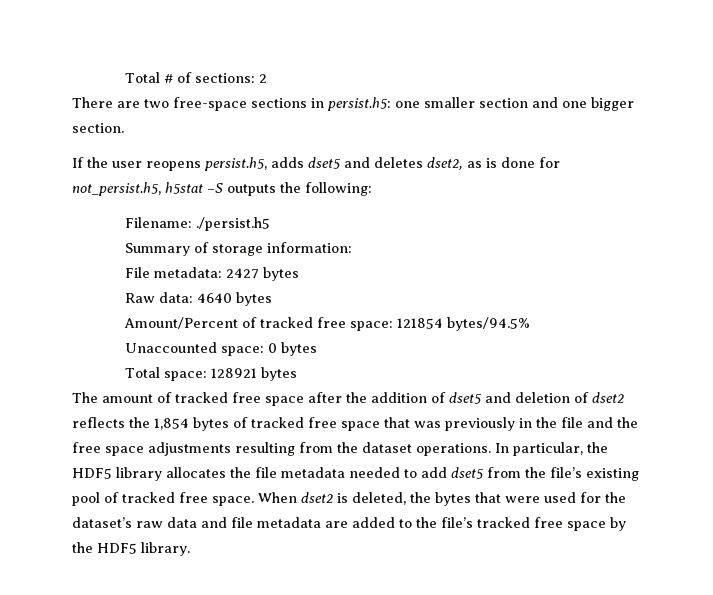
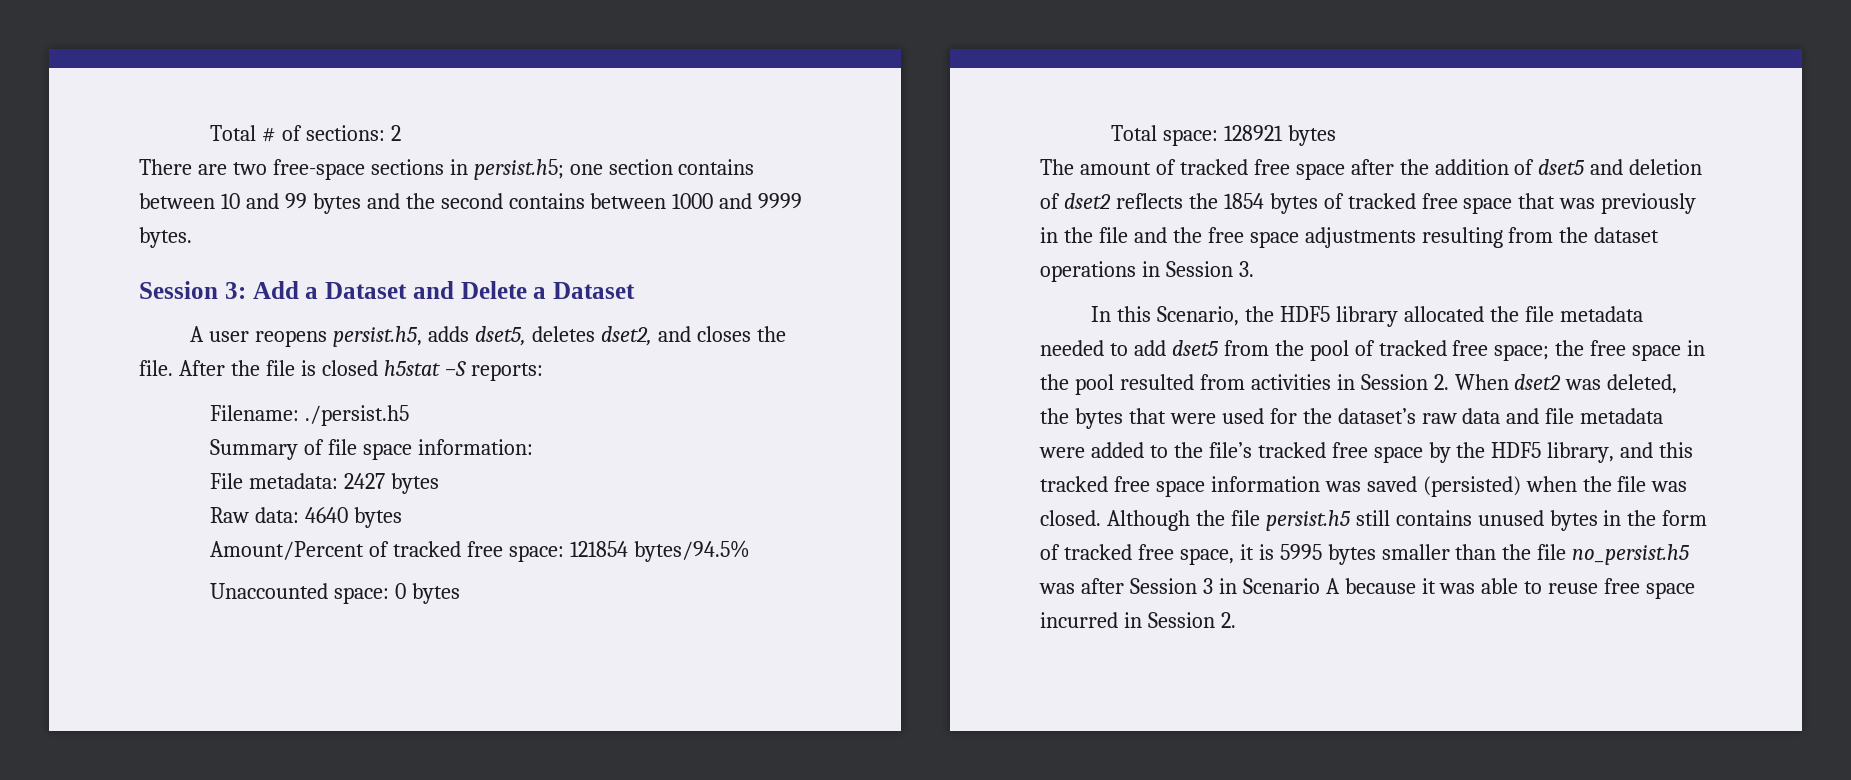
[327,97,634,111] [72,123,124,133] [72,157,560,171] [72,182,372,196] persist.h5: one smaller section and one bigger section. // If the user reopens persist.h5, adds dset5 and deletes dset2, as is done for not_persist.h5, h5stat –S outputs the following: -> [473,159,755,180] [139,193,803,214] [139,227,192,248] [139,281,635,299] [190,326,786,347] [139,360,543,381] persist.h5; one section contains between 10 and 99 bytes and the second contains between 1000 and 9999 bytes. // Session 3: Add a Dataset and Delete a Dataset // A user reopens persist.h5, adds dset5, deletes dset2, and closes the file. After the file is closed h5stat –S reports:
[212,244,264,256] storage -> [327,439,412,460] file space
[154,418,189,430] 1,854 -> [1223,193,1264,209] 1854
[416,442,583,456] operations. In particular, -> [1040,261,1254,282] [1091,306,1240,326] operations in Session 3. // In this Scenario,
[166,467,226,478] allocates -> [1403,306,1484,322] allocated
[550,467,639,481] file’s existing -> (1304, 348) none
[212,496,254,506] space. -> [1494,340,1706,361] [1040,374,1449,395] space; the free space in the pool resulted from activities in Session 2.
[337,493,348,503] is -> [1565,379,1602,390] was
[325,521,348,528] are -> [1039,447,1085,458] were
[141,542,190,556] library. -> [1547,442,1694,463] [1040,476,1688,497] [1040,510,1708,531] [1040,544,1691,565] [1039,578,1696,599] [1040,612,1236,628] library, and this tracked free space information was saved (persisted) when the file was closed. Although the file persist.h5 still contains unused bytes in the form of tracked free space, it is 5995 bytes smaller than the file no_persist.h5 was after Session 3 in Scenario A because it was able to reuse free space incurred in Session 2.

